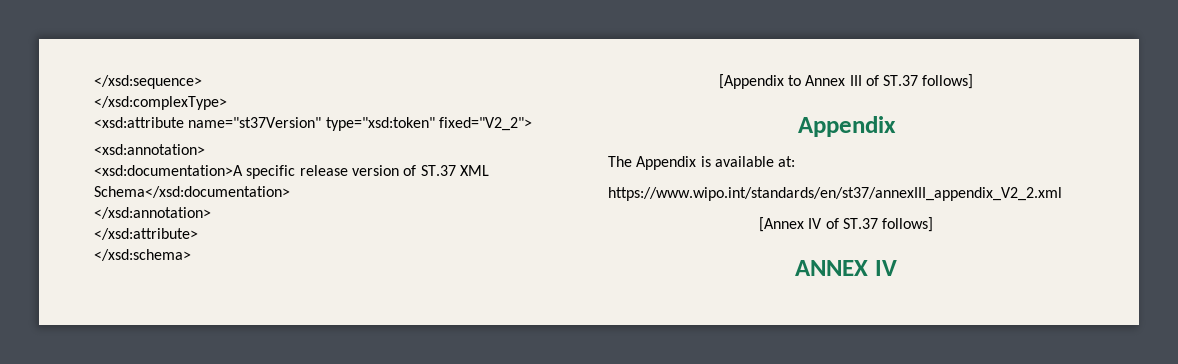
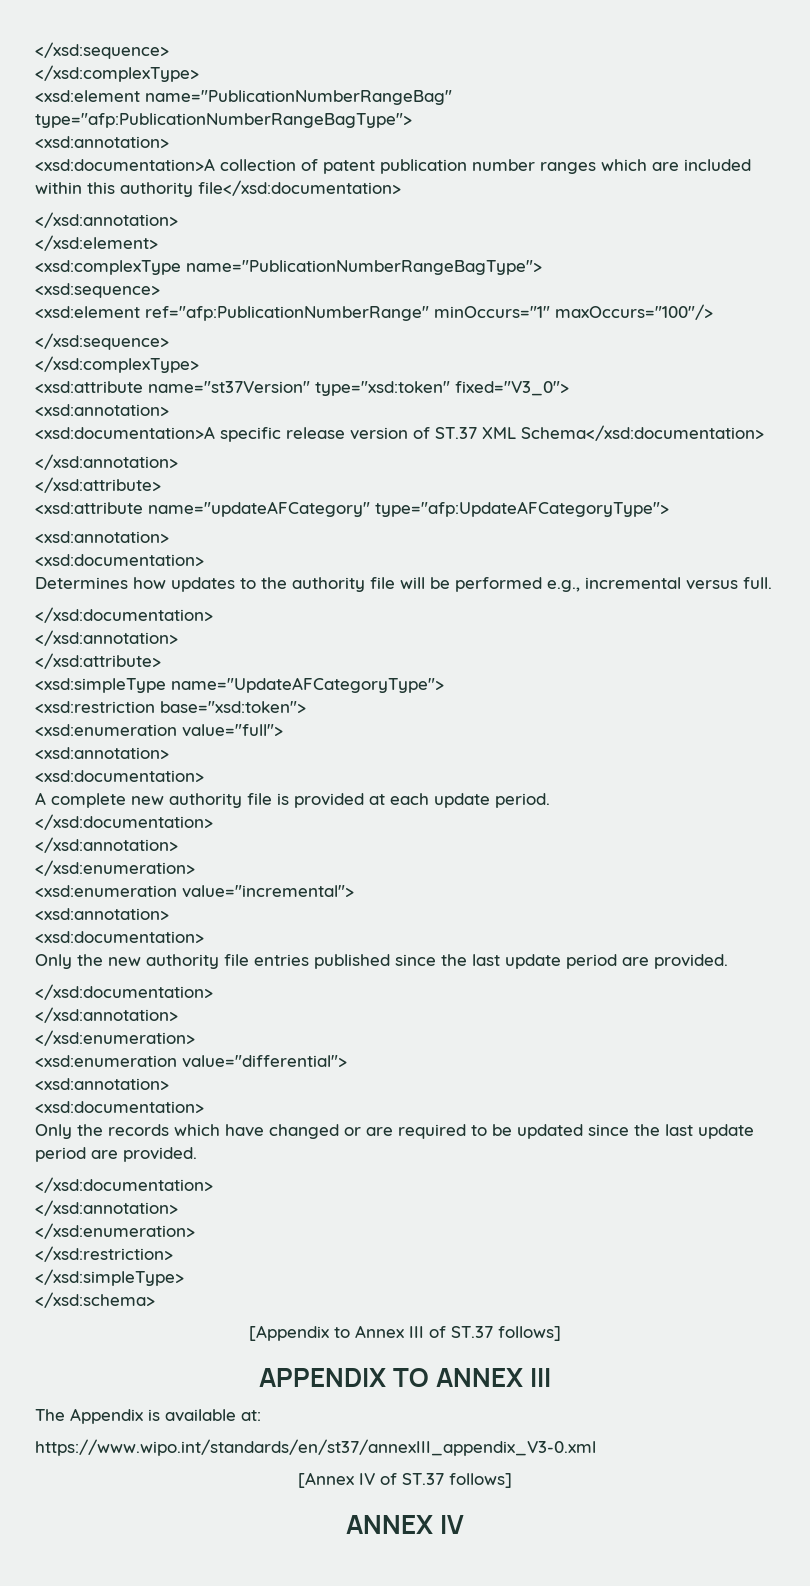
[94,75,202,89] [94,96,227,110] </xsd:sequence> // </xsd:complexType> -> [35,42,169,59] [35,65,199,82] [35,90,452,105] [35,113,412,128] [35,136,169,148] [35,158,751,174] [35,180,401,197] [35,212,178,228] [35,235,158,251] [35,260,542,275] [35,283,160,298] [35,304,713,321] [35,333,169,350] [35,356,199,373] </xsd:sequence> // </xsd:complexType> // <xsd:element name="PublicationNumberRangeBag" type="afp:PublicationNumberRangeBagType"> // <xsd:annotation> // <xsd:documentation>A collection of patent publication number ranges which are included within this authority file</xsd:documentation> // </xsd:annotation> // </xsd:element> // <xsd:complexType name="PublicationNumberRangeBagType"> // <xsd:sequence> // <xsd:element ref="afp:PublicationNumberRange" minOccurs="1" maxOccurs="100"/> // </xsd:sequence> // </xsd:complexType>
[438,117,532,131] fixed="V2_2"> -> [455,381,569,396] fixed="V3_0">
(198, 234) none -> [35,501,669,517] [35,531,169,543] [35,554,204,566] [35,577,772,592] [35,607,213,623] [35,630,178,646] [35,653,161,669] [35,677,444,693] [35,701,306,713] [35,724,283,737] [35,747,169,759] [35,770,204,782] [35,792,550,808] [35,814,213,830] [35,837,178,853] [35,860,195,876] [35,885,354,898] [35,908,169,920] [35,931,204,943] [35,954,728,969] [35,984,213,1000] [35,1007,178,1023] [35,1030,195,1046] [35,1055,347,1068] [35,1078,169,1090] [35,1101,204,1113] [35,1124,754,1139] [35,1147,197,1162] [35,1177,213,1193] [35,1200,178,1216] [35,1223,195,1239] [35,1246,173,1262] [35,1269,184,1286] // <xsd:attribute name="updateAFCategory" type="afp:UpdateAFCategoryType"> // <xsd:annotation> // <xsd:documentation> // Determines how updates to the authority file will be performed e.g., incremental versus full. // </xsd:documentation> // </xsd:annotation> // </xsd:attribute> // <xsd:simpleType name="UpdateAFCategoryType"> // <xsd:restriction base="xsd:token"> // <xsd:enumeration value="full"> // <xsd:annotation> // <xsd:documentation> // A complete new authority file is provided at each update period. // </xsd:documentation> // </xsd:annotation> // </xsd:enumeration> // <xsd:enumeration value="incremental"> // <xsd:annotation> // <xsd:documentation> // Only the new authority file entries published since the last update period are provided. // </xsd:documentation> // </xsd:annotation> // </xsd:enumeration> // <xsd:enumeration value="differential"> // <xsd:annotation> // <xsd:documentation> // Only the records which have changed or are required to be updated since the last update period are provided. // </xsd:documentation> // </xsd:annotation> // </xsd:enumeration> // </xsd:restriction> // </xsd:simpleType>
[797,116,896,137] Appendix -> [259,1368,551,1387] APPENDIX TO ANNEX III
[608,187,1062,201] https://www.wipo.int/standards/en/st37/annexIII_appendix_V2_2.xml -> [35,1439,596,1456] https://www.wipo.int/standards/en/st37/annexIII_appendix_V3-0.xml

